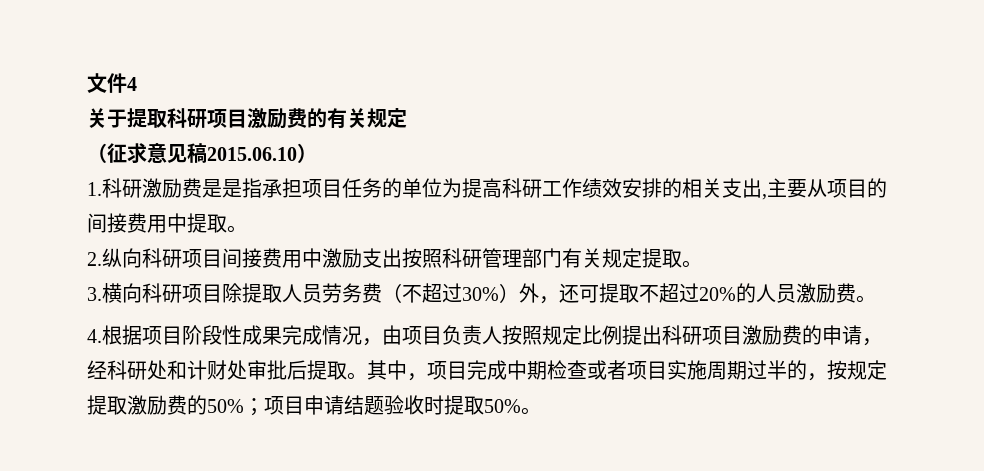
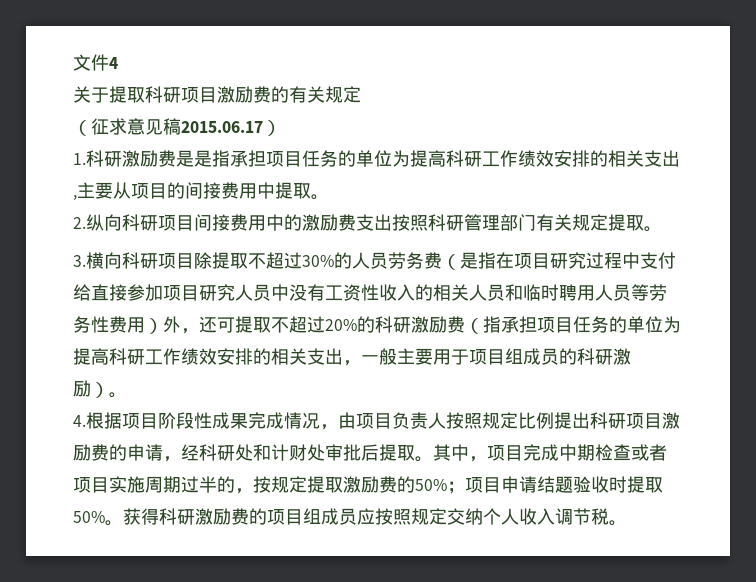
[207,147,297,161] 2015.06.10 -> [181,121,263,133] 2015.06.17
[322,248,362,268] 激励 -> [284,214,356,231] 的激励费
[282,283,499,303] 人员劳务费（不超过30% -> [248,252,676,270] [73,284,667,301] [73,316,145,333] 不超过30%的人员劳务费（是指在项目研究过程中支付给直接参加项目研究人员中没有工资性收入的相关人员和临时聘用人员等劳务性费用
[756,283,856,303] 人员激励费 -> [375,316,681,334] [73,348,631,366] [73,380,109,398] 科研激励费（指承担项目任务的单位为提高科研工作绩效安排的相关支出，一般主要用于项目组成员的科研激励）
(541, 411) none -> [123,508,627,526] 获得科研激励费的项目组成员应按照规定交纳个人收入调节税。

